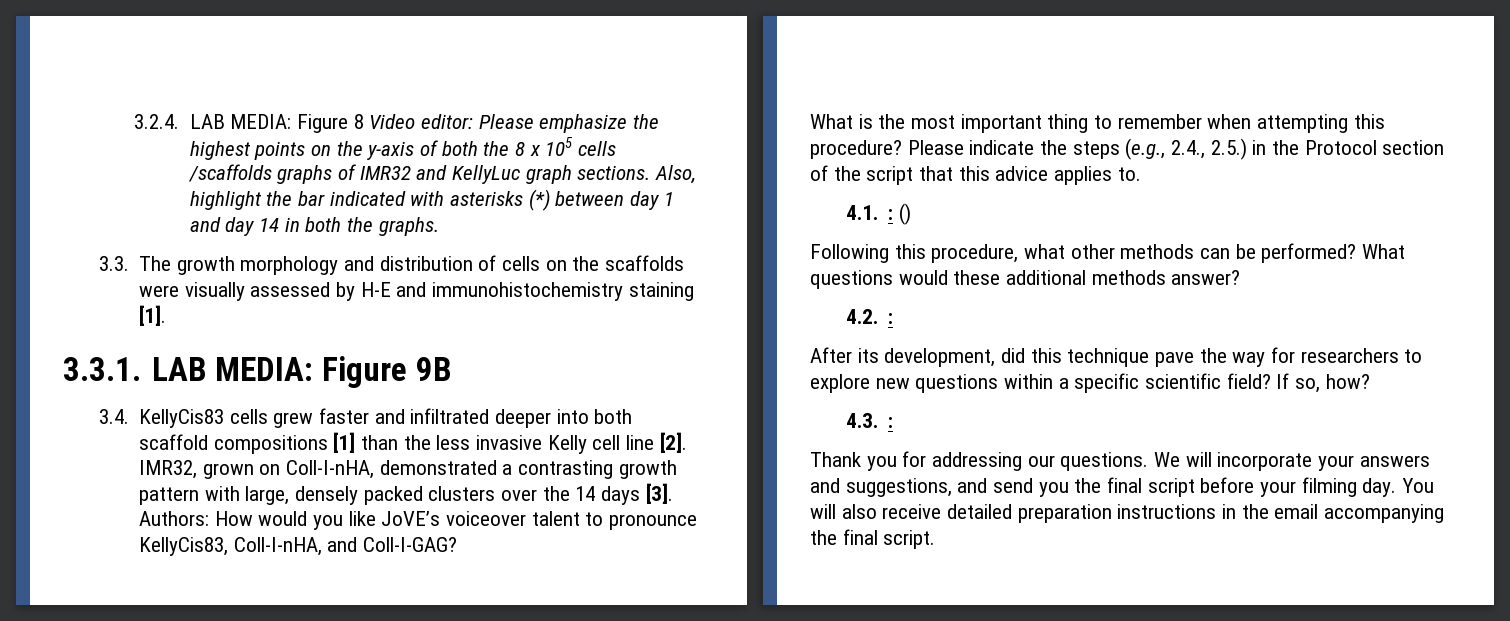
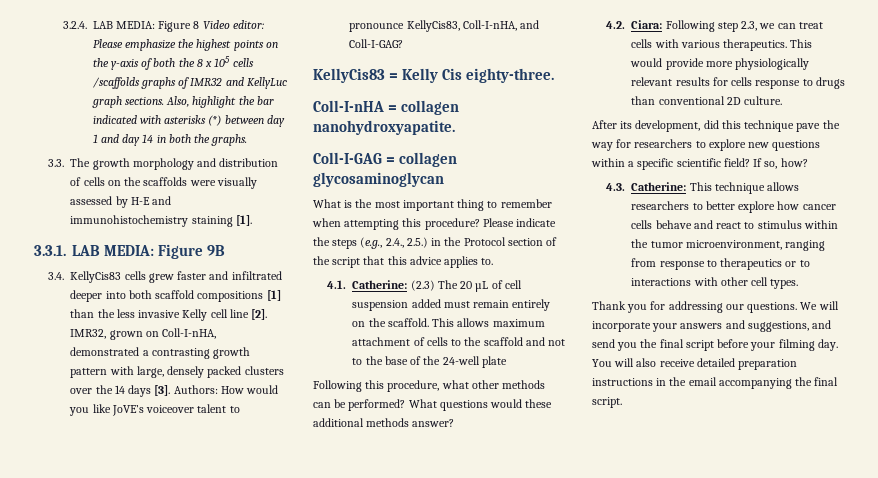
(458, 544) none -> [313,68,555,83] [313,100,460,115] [313,120,455,135] [313,152,458,167] [313,172,444,187] // KellyCis83 = Kelly Cis eighty-three. // Coll-I-nHA = collagen nanohydroxyapatite. // Coll-I-GAG = collagen glycosaminoglycan
[888,203,911,225] : () -> [352,280,522,292] [352,299,551,311] [352,318,545,327] [352,337,566,346] [352,356,507,368] Catherine: (2.3) The 20 µL of cell suspension added must remain entirely on the scaffold. This allows maximum attachment of cells to the scaffold and not to the base of the 24-well plate
[888,313,894,324] : -> [631,20,823,32] [631,39,813,51] [630,58,810,70] [631,77,845,89] [631,96,783,105] Ciara: Following step 2.3, we can treat cells with various therapeutics. This would provide more physiologically relevant results for cells response to drugs than conventional 2D culture.
[888,417,894,428] : -> [631,182,800,194] [631,201,836,213] [631,220,838,229] [631,239,826,251] [631,258,810,270] [631,277,799,289] Catherine: This technique allows researchers to better explore how cancer cells behave and react to stimulus within the tumor microenvironment, ranging from response to therapeutics or to interactions with other cell types.

